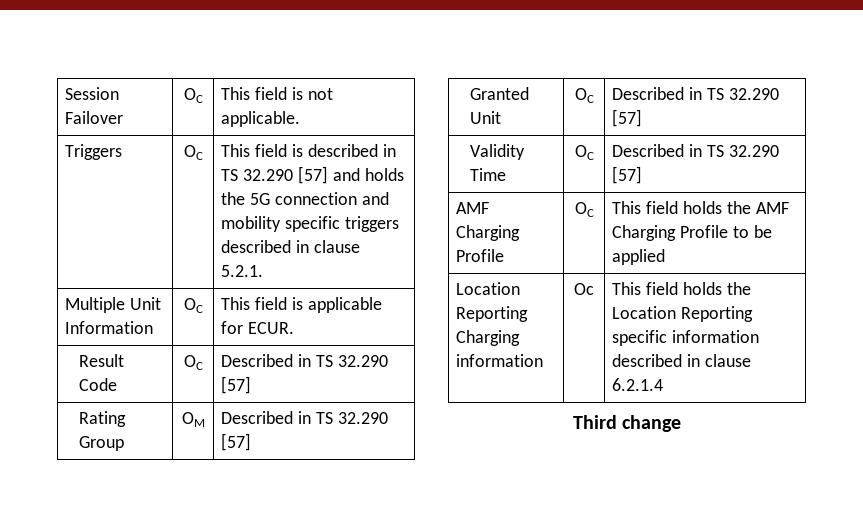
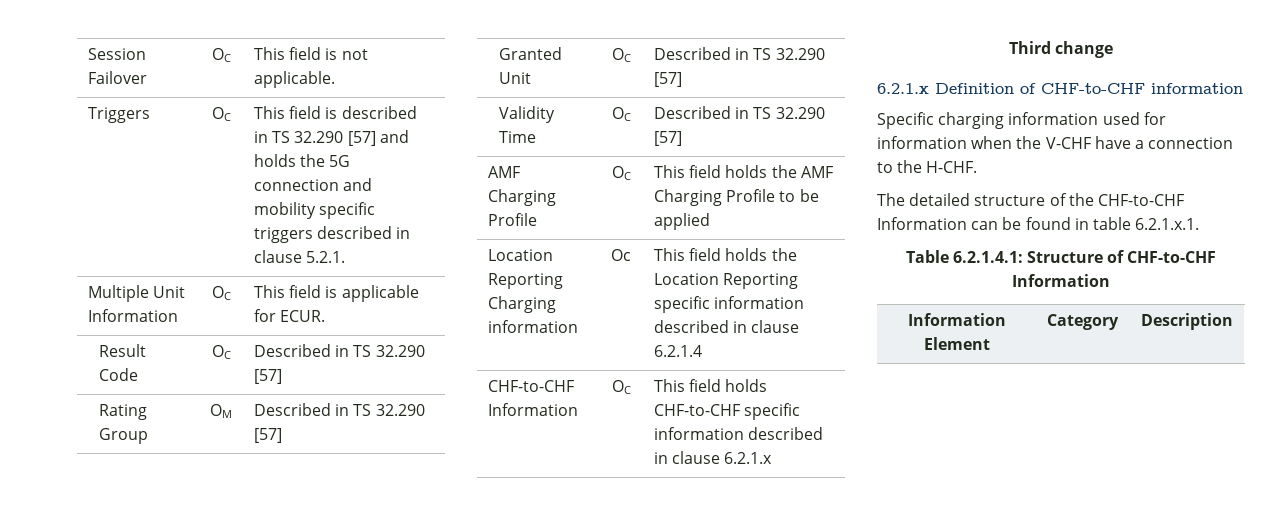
[572,415,682,432] // Third change -> [487,380,574,392] [487,403,578,416] [611,380,631,394] [653,379,768,392] [653,403,801,420] [653,427,824,440] [653,451,773,464] [1008,41,1114,58] [877,83,1243,94] [877,112,1166,129] [877,136,1234,149] [877,160,978,173] [877,193,1184,206] [877,217,1200,230] [905,250,1217,263] [1012,274,1110,287] [907,313,1006,326] [923,337,990,350] [1047,314,1119,330] [1141,313,1233,330] // CHF-to-CHF Information | OC | This field holds CHF-to-CHF specific information described in clause 6.2.1.x // Third change // 6.2.1.x Definition of CHF-to-CHF information // Specific charging information used for information when the V-CHF have a connection to the H-CHF. // The detailed structure of the CHF-to-CHF Information can be found in table 6.2.1.x.1. // Table 6.2.1.4.1: Structure of CHF-to-CHF Information // Information Element | Category | Description

